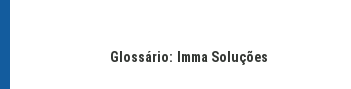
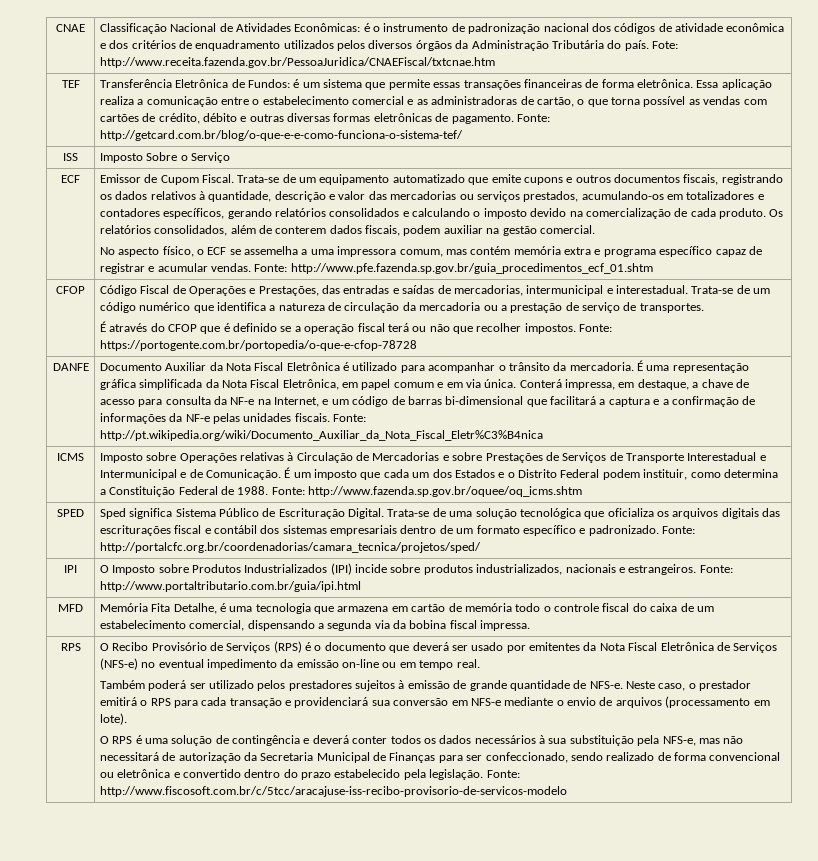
[109,50,269,65] Glossário: Imma Soluções -> [56,24,85,32] [99,23,785,34] [99,40,678,51] [99,57,495,68] [61,80,80,88] [99,79,772,90] [99,96,767,107] [99,113,550,124] [99,130,463,141] [63,153,78,161] [99,152,230,163] [61,175,80,183] [99,174,783,185] [99,191,764,202] [99,208,784,219] [99,225,595,236] [99,246,762,257] [99,263,653,274] [56,286,85,294] [99,285,771,296] [99,302,704,313] [99,321,613,334] [99,340,417,351] [52,363,89,371] [99,360,749,373] [99,379,749,390] [99,396,756,407] [99,413,366,424] [99,430,543,441] [57,453,84,461] [99,452,766,463] [99,467,778,480] [99,486,582,497] [57,509,84,517] [99,508,781,519] [99,525,695,536] [99,542,481,553] [64,565,77,573] [99,563,733,575] [99,581,361,592] [58,604,83,612] [99,603,714,614] [99,620,531,631] [60,643,81,651] [99,641,778,653] [99,658,480,670] [99,680,752,691] [99,696,770,708] [99,713,127,725] [99,735,744,746] [99,752,781,763] [99,769,520,780] [99,786,567,797] CNAE | Classificação Nacional de Atividades Econômicas: é o instrumento de padronização nacional dos códigos de atividade econômica e dos critérios de enquadramento utilizados pelos diversos órgãos da Administração Tributária do país. Fote: http://www.receita.fazenda.gov.br/PessoaJuridica/CNAEFiscal/txtcnae.htm // TEF | Transferência Eletrônica de Fundos: é um sistema que permite essas transações financeiras de forma eletrônica. Essa aplicação realiza a comunicação entre o estabelecimento comercial e as administradoras de cartão, o que torna possível as vendas com cartões de crédito, débito e outras diversas formas eletrônicas de pagamento. Fonte: http://getcard.com.br/blog/o-que-e-e-como-funciona-o-sistema-tef/ // ISS | Imposto Sobre o Serviço // ECF | Emissor de Cupom Fiscal. Trata-se de um equipamento automatizado que emite cupons e outros documentos fiscais, registrando os dados relativos à quantidade, descrição e valor das mercadorias ou serviços prestados, acumulando-os em totalizadores e contadores específicos, gerando relatórios consolidados e calculando o imposto devido na comercialização de cada produto. Os relatórios consolidados, além de conterem dados fiscais, podem auxiliar na gestão comercial. // No aspecto físico, o ECF se assemelha a uma impressora comum, mas contém memória extra e programa específico capaz de registrar e acumular vendas. Fonte: http://www.pfe.fazenda.sp.gov.br/guia_procedimentos_ecf_01.shtm // CFOP | Código Fiscal de Operações e Prestações, das entradas e saídas de mercadorias, intermunicipal e interestadual. Trata-se de um código numérico que identifica a natureza de circulação da mercadoria ou a prestação de serviço de transportes. // É através do CFOP que é definido se a operação fiscal terá ou não que recolher impostos. Fonte: https://portogente.com.br/portopedia/o-que-e-cfop-78728 // DANFE | Documento Auxiliar da Nota Fiscal Eletrônica é utilizado para acompanhar o trânsito da mercadoria. É uma representação gráfica simplificada da Nota Fiscal Eletrônica, em papel comum e em via única. Conterá impressa, em destaque, a chave de acesso para consulta da NF-e na Internet, e um código de barras bi-dimensional que facilitará a captura e a confirmação de informações da NF-e pelas unidades fiscais. Fonte: http://pt.wikipedia.org/wiki/Documento_Auxiliar_da_Nota_Fiscal_Eletr%C3%B4nica // ICMS | Imposto sobre Operações relativas à Circulação de Mercadorias e sobre Prestações de Serviços de Transporte Interestadual e Intermunicipal e de Comunicação. É um imposto que cada um dos Estados e o Distrito Federal podem instituir, como determina a Constituição Federal de 1988. Fonte: http://www.fazenda.sp.gov.br/oquee/oq_icms.shtm // SPED | Sped significa Sistema Público de Escrituração Digital. Trata-se de uma solução tecnológica que oficializa os arquivos digitais das escriturações fiscal e contábil dos sistemas empresariais dentro de um formato específico e padronizado. Fonte: http://portalcfc.org.br/coordenadorias/camara_tecnica/projetos/sped/ // IPI | O Imposto sobre Produtos Industrializados (IPI) incide sobre produtos industrializados, nacionais e estrangeiros. Fonte: http://www.portaltributario.com.br/guia/ipi.html // MFD | Memória Fita Detalhe, é uma tecnologia que armazena em cartão de memória todo o controle fiscal do caixa de um estabelecimento comercial, dispensando a segunda via da bobina fiscal impressa. // RPS | O Recibo Provisório de Serviços (RPS) é o documento que deverá ser usado por emitentes da Nota Fiscal Eletrônica de Serviços (NFS-e) no eventual impedimento da emissão on-line ou em tempo real. // Também poderá ser utilizado pelos prestadores sujeitos à emissão de grande quantidade de NFS-e. Neste caso, o prestador emitirá o RPS para cada transação e providenciará sua conversão em NFS-e mediante o envio de arquivos (processamento em lote). // O RPS é uma solução de contingência e deverá conter todos os dados necessários à sua substituição pela NFS-e, mas não necessitará de autorização da Secretaria Municipal de Finanças para ser confeccionado, sendo realizado de forma convencional ou eletrônica e convertido dentro do prazo estabelecido pela legislação. Fonte: http://www.fiscosoft.com.br/c/5tcc/aracajuse-iss-recibo-provisorio-de-servicos-modelo

